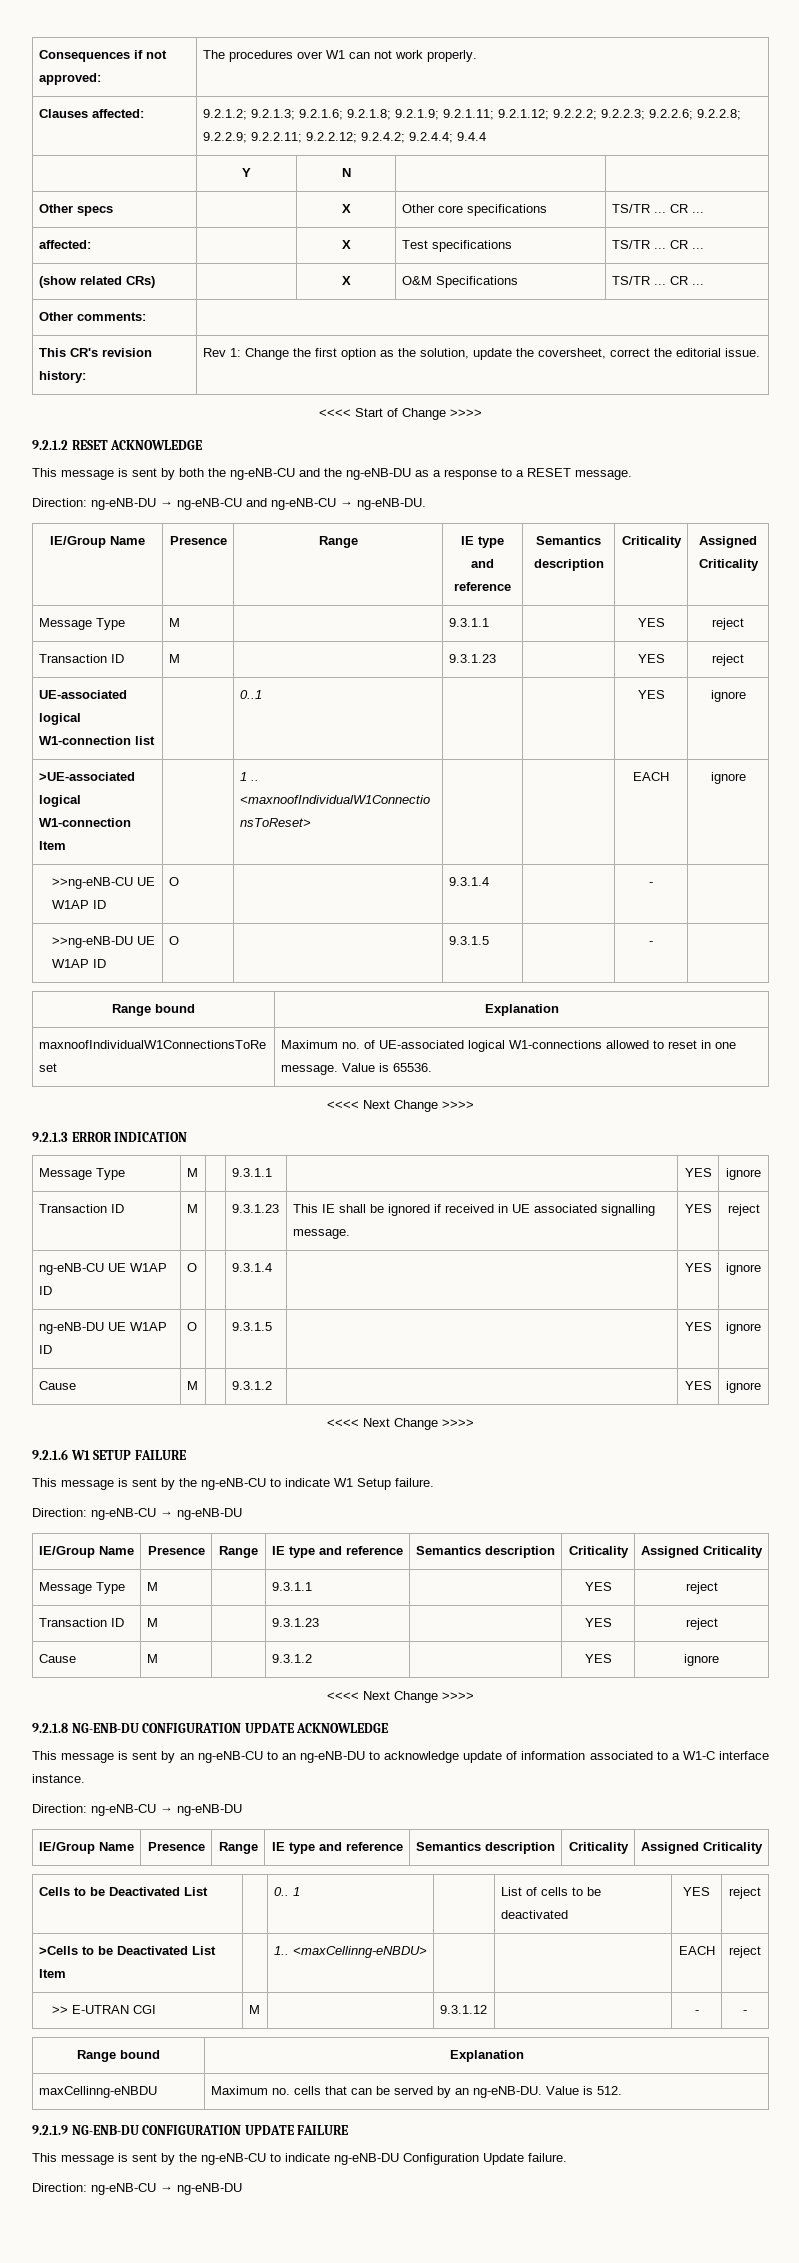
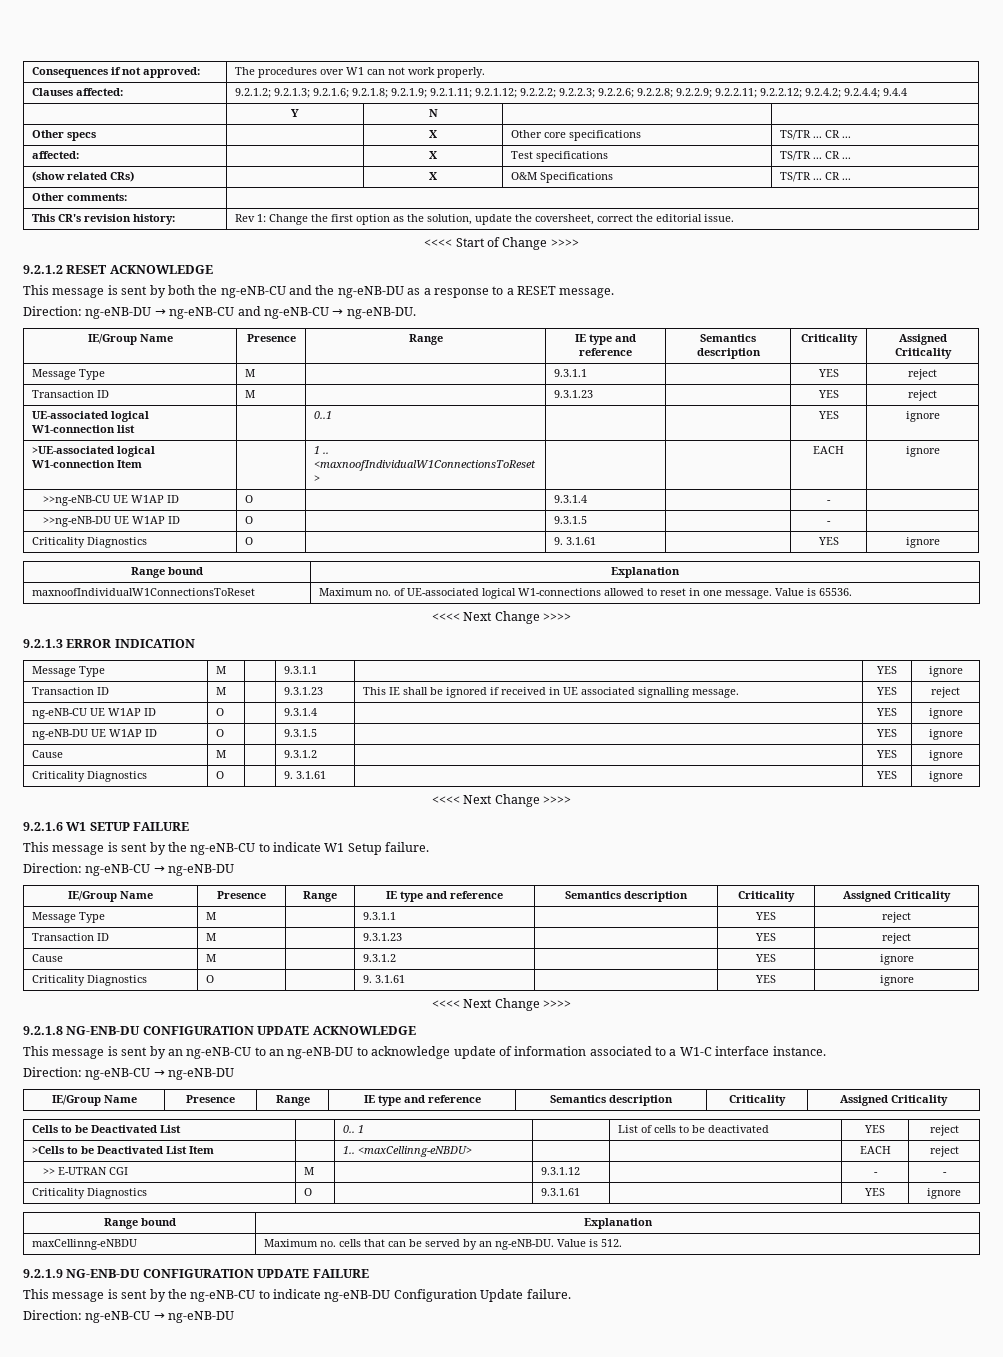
(653, 943) none -> [32,537,148,548] [245,537,254,545] [554,537,597,545] [817,537,839,545] [905,537,940,548] // Criticality Diagnostics | O | | 9. 3.1.61 | | YES | ignore
(761, 1387) none -> [32,771,148,782] [216,771,225,779] [284,771,327,779] [876,771,897,779] [928,771,963,782] // Criticality Diagnostics | O | | 9. 3.1.61 | | YES | ignore
(719, 1660) none -> [32,975,148,986] [206,975,215,983] [363,975,406,983] [755,975,776,983] [879,975,914,986] // Criticality Diagnostics | O | | 9. 3.1.61 | | YES | ignore
(747, 2012) none -> [32,1188,148,1199] [304,1188,313,1196] [541,1188,581,1196] [864,1188,885,1196] [927,1188,961,1199] // Criticality Diagnostics | O | | 9.3.1.61 | | YES | ignore

